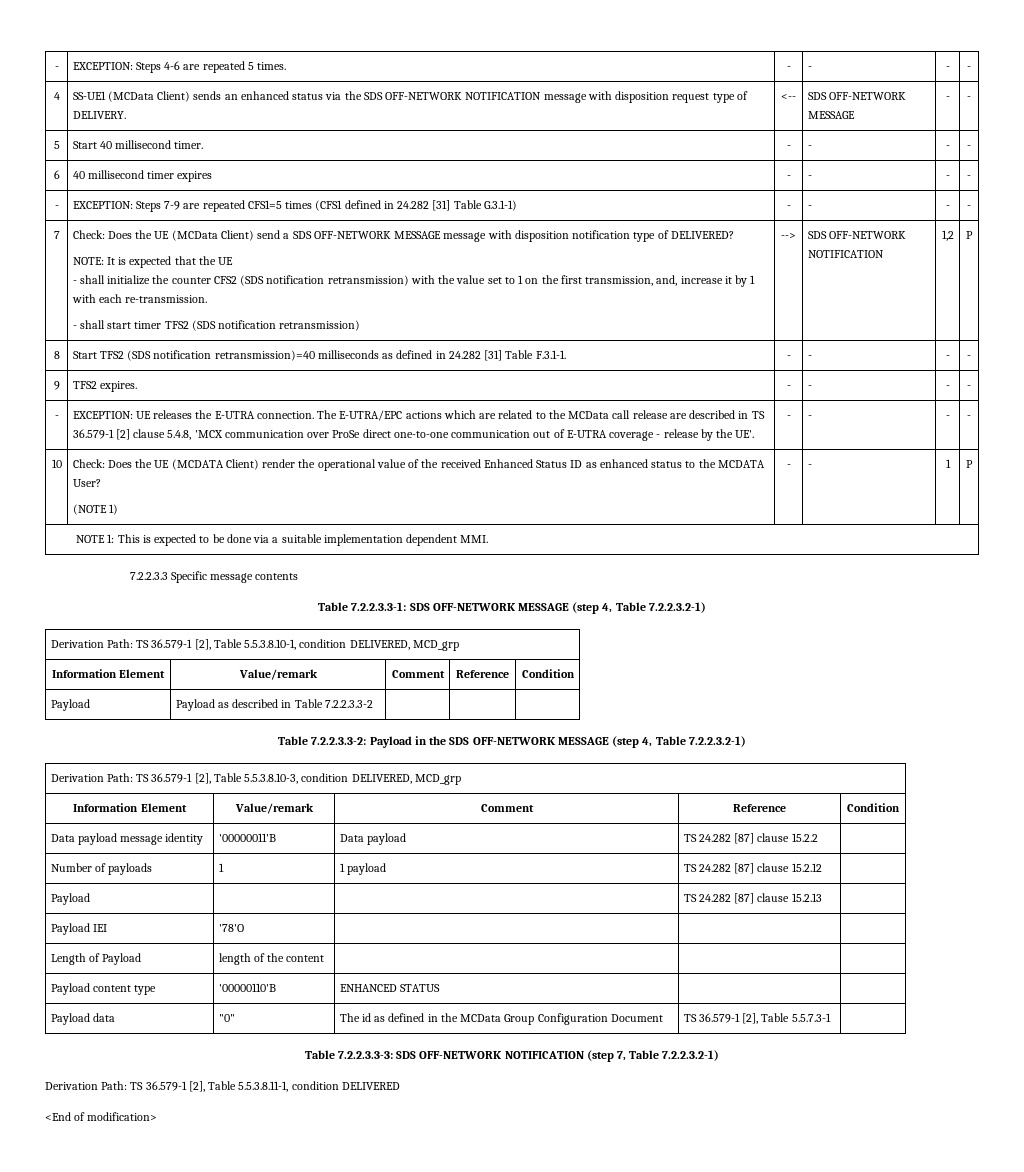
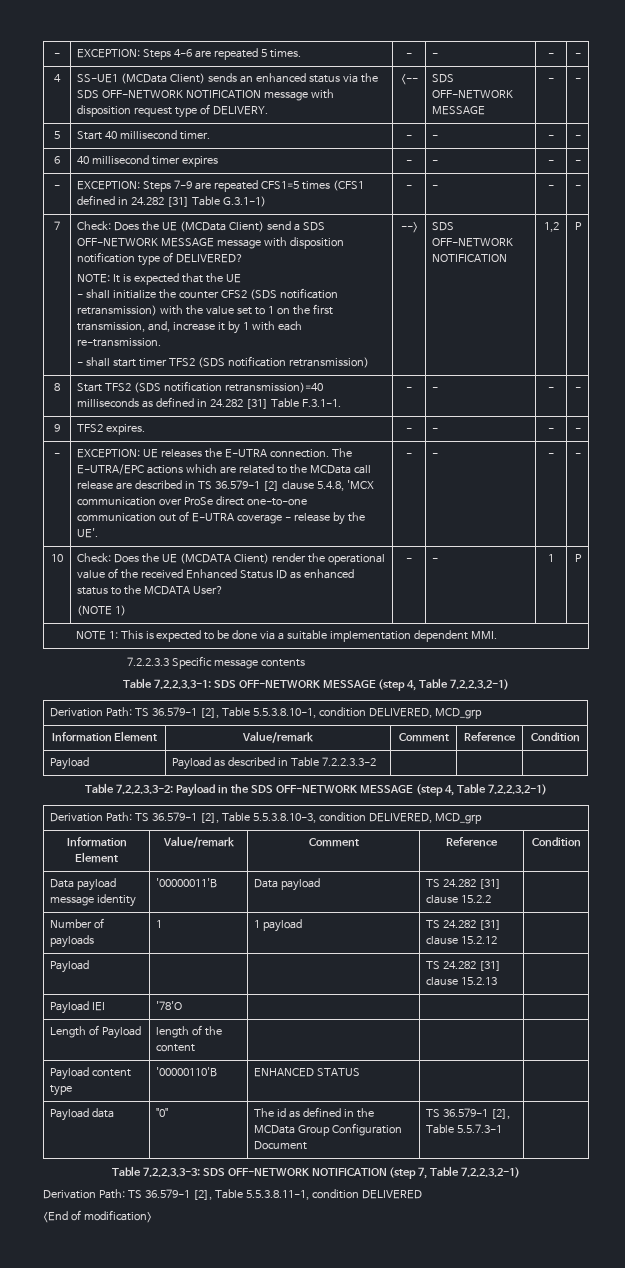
[734,833,755,844] [87] -> [479,879,502,889] [31]
[734,863,755,874] [87] -> [479,920,502,930] [31]
[734,893,755,904] [87] -> [479,961,502,971] [31]

